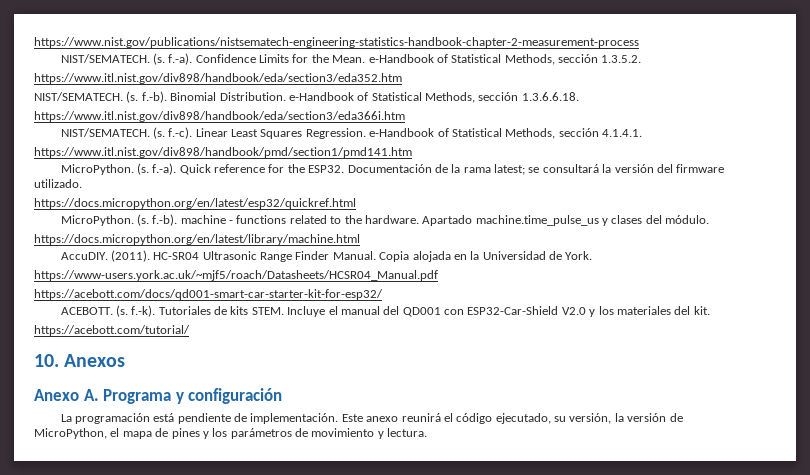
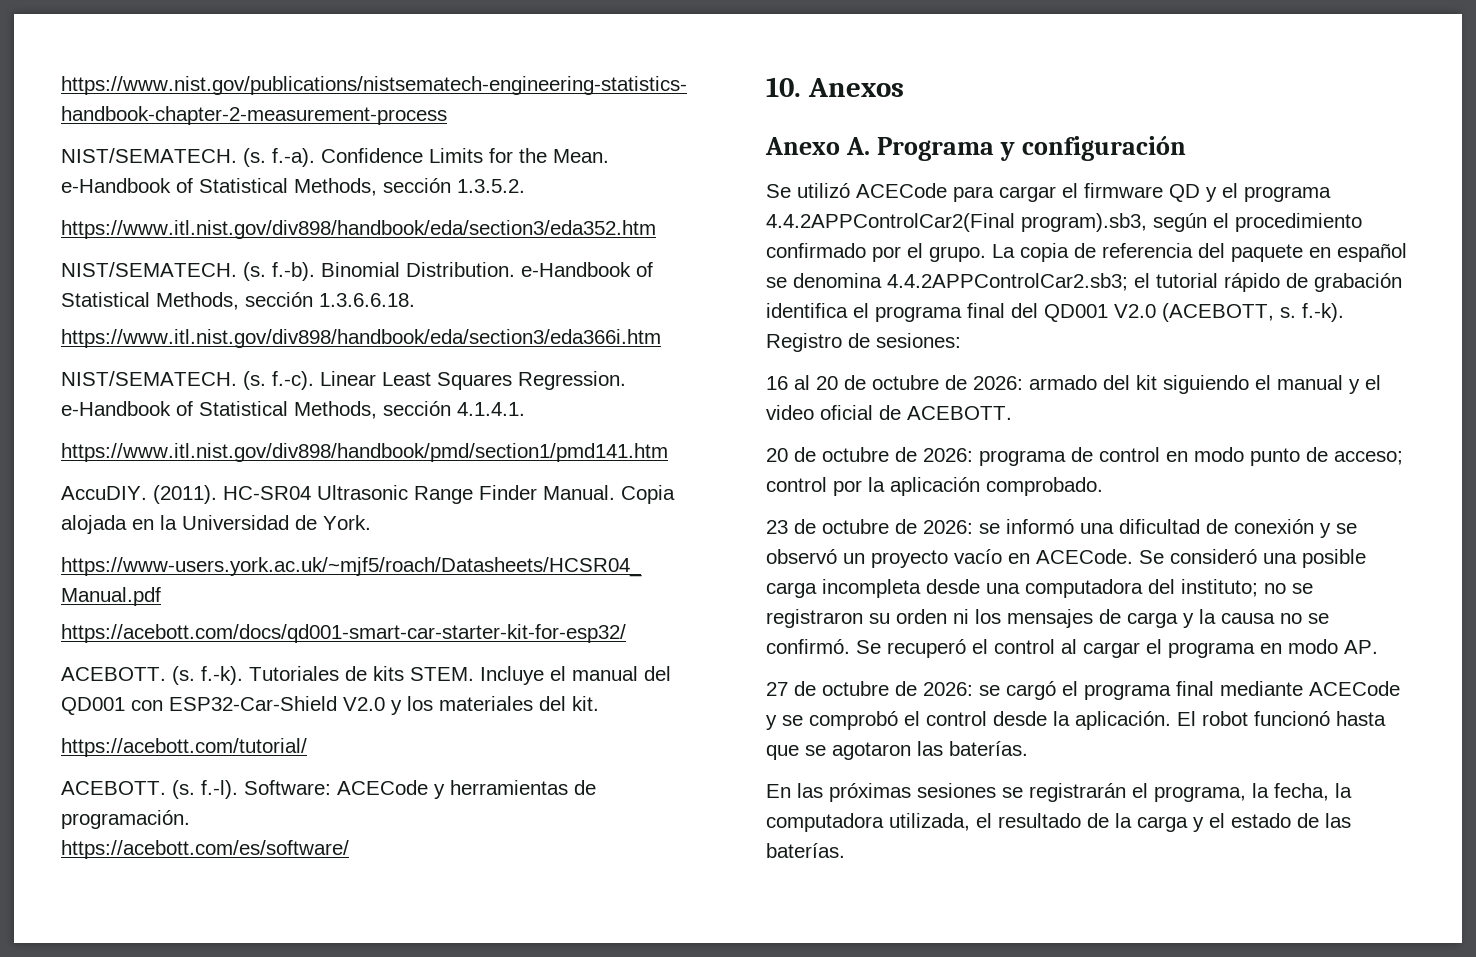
[60,163,725,175] [34,179,82,188] [34,198,356,209] [60,214,710,226] [34,234,360,245] // MicroPython. (s. f.-a). Quick reference for the ESP32. Documentación de la rama latest; se consultará la versión del firmware utilizado. // https://docs.micropython.org/en/latest/esp32/quickref.html // MicroPython. (s. f.-b). machine - functions related to the hardware. Apartado machine.time_pulse_us y clases del módulo. // https://docs.micropython.org/en/latest/library/machine.html -> (668, 452) none
(190, 330) none -> [61,780,596,799] [61,810,190,829] [61,840,349,859] // ACEBOTT. (s. f.-l). Software: ACECode y herramientas de programación. // https://acebott.com/es/software/
[60,413,683,424] [34,428,428,439] La programación está pendiente de implementación. Este anexo reunirá el código ejecutado, su versión, la versión de MicroPython, el mapa de pines y los parámetros de movimiento y lectura. -> [766,183,1331,202] [766,213,1362,232] [766,243,1407,262] [766,273,1402,292] [766,303,1344,322] [766,333,961,352] [766,375,1381,394] [766,405,1012,420] [766,447,1403,466] [766,477,1103,496] [766,519,1357,538] [766,549,1366,568] [766,579,1313,598] [766,609,1329,628] [766,639,1378,658] [766,681,1400,700] [766,711,1386,730] [766,741,1028,760] [766,783,1352,802] [766,813,1351,832] [766,843,845,858] Se utilizó ACECode para cargar el firmware QD y el programa 4.4.2APPControlCar2(Final program).sb3, según el procedimiento confirmado por el grupo. La copia de referencia del paquete en español se denomina 4.4.2APPControlCar2.sb3; el tutorial rápido de grabación identifica el programa final del QD001 V2.0 (ACEBOTT, s. f.-k). Registro de sesiones: // 16 al 20 de octubre de 2026: armado del kit siguiendo el manual y el video oficial de ACEBOTT. // 20 de octubre de 2026: programa de control en modo punto de acceso; control por la aplicación comprobado. // 23 de octubre de 2026: se informó una dificultad de conexión y se observó un proyecto vacío en ACECode. Se consideró una posible carga incompleta desde una computadora del instituto; no se registraron su orden ni los mensajes de carga y la causa no se confirmó. Se recuperó el control al cargar el programa en modo AP. // 27 de octubre de 2026: se cargó el programa final mediante ACECode y se comprobó el control desde la aplicación. El robot funcionó hasta que se agotaron las baterías. // En las próximas sesiones se registrarán el programa, la fecha, la computadora utilizada, el resultado de la carga y el estado de las baterías.

